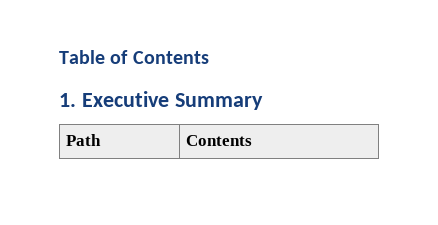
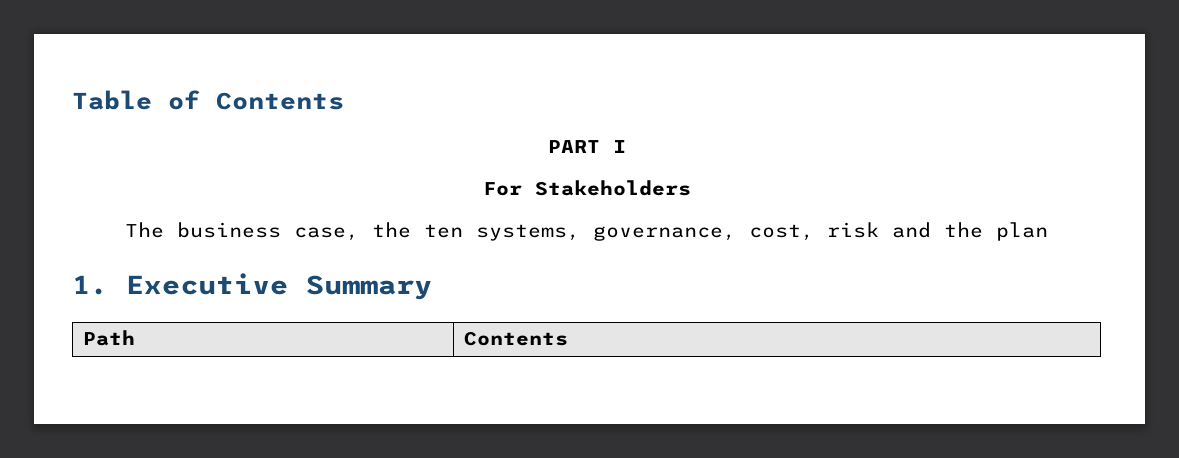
(209, 57) none -> [547,140,626,153] [482,180,691,196] [125,222,1048,241] // PART I // For Stakeholders // The business case, the ten systems, governance, cost, risk and the plan

